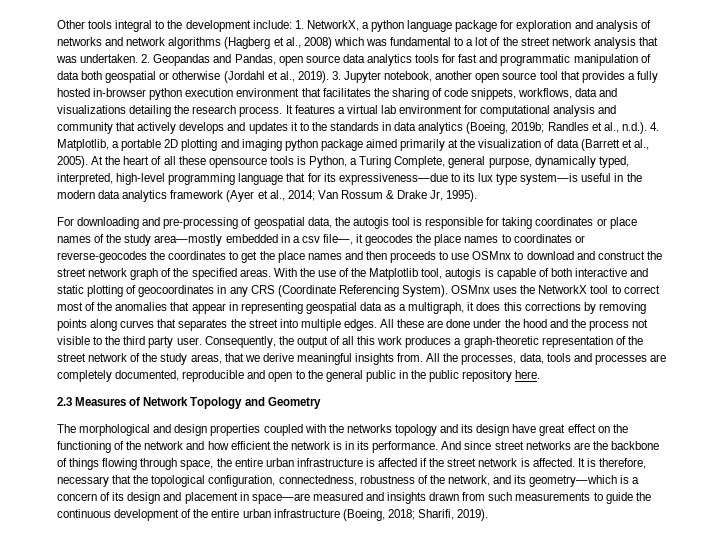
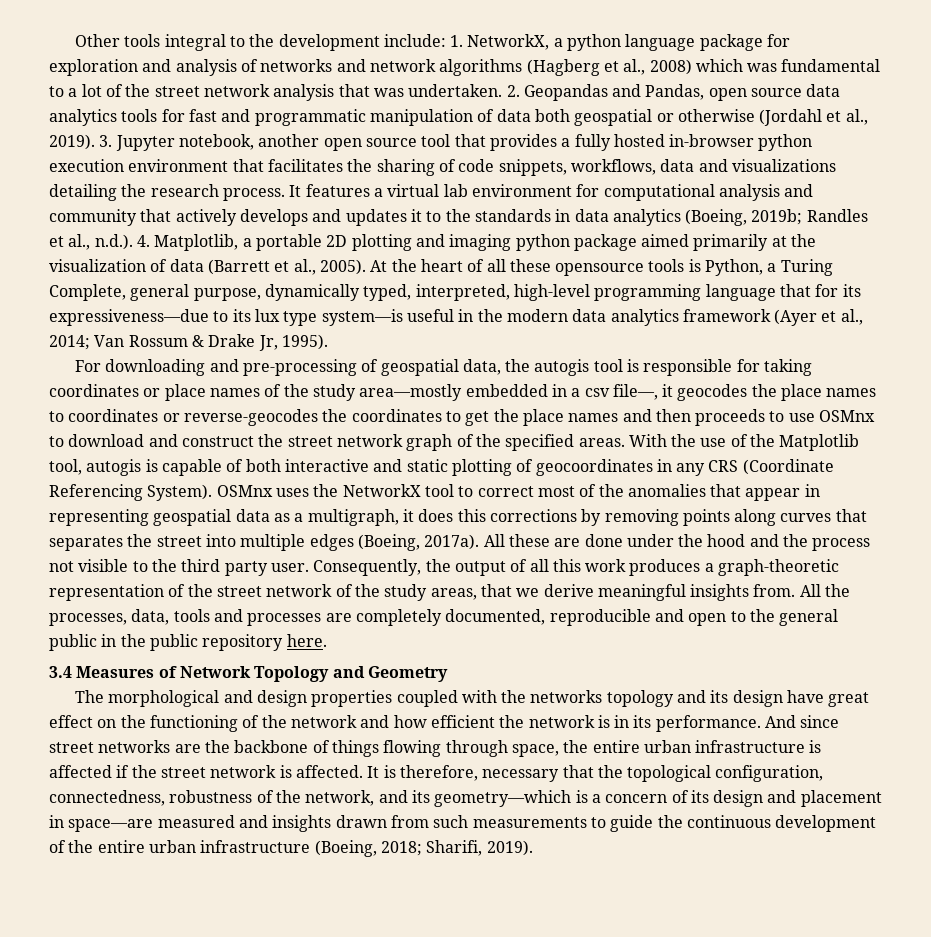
[343,319,377,331] edges. -> [309,534,480,551] edges (Boeing, 2017a).
[57,397,72,406] 2.3 -> [49,666,72,678] 3.4

